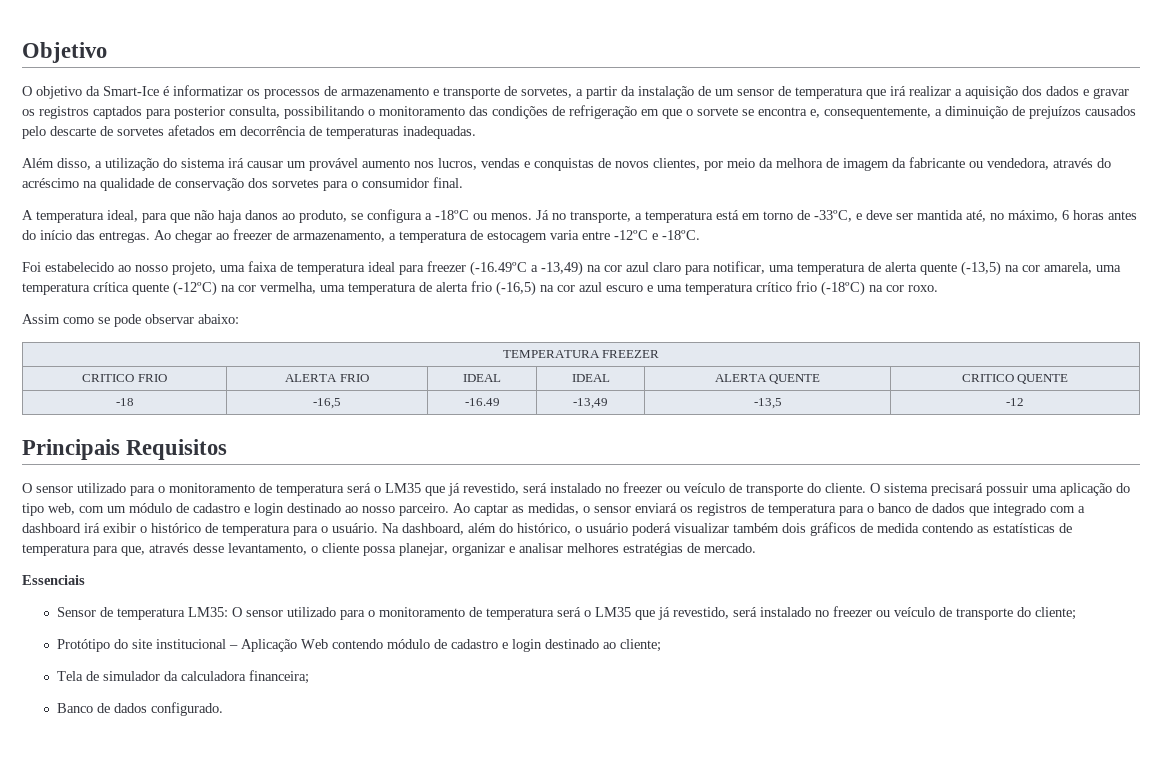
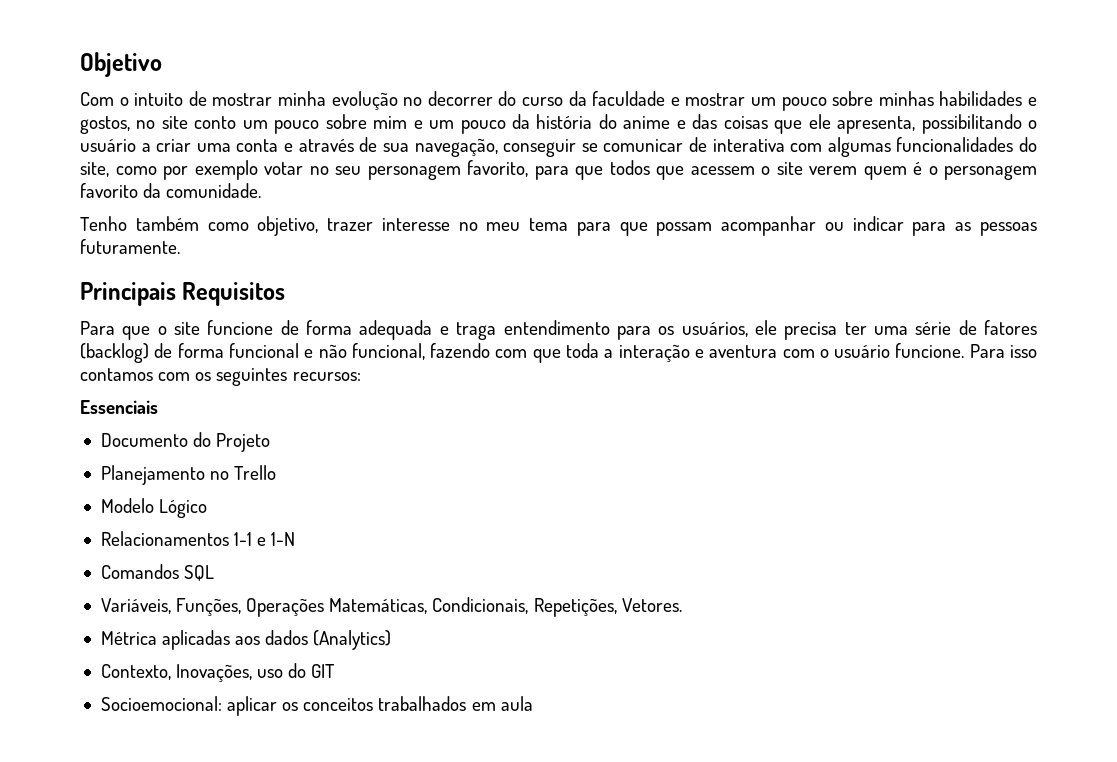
[22,85,1129,99] [22,105,1136,119] [22,125,476,139] [22,157,1111,171] [22,177,463,191] [22,209,1137,223] [22,229,700,243] [22,261,1121,276] [22,281,938,296] [22,314,239,327] [502,350,660,358] [82,374,167,382] [285,374,369,382] [463,374,501,382] [571,374,610,382] [714,374,821,384] [961,374,1069,384] [115,398,134,406] [313,398,341,409] [464,398,500,406] [573,398,608,409] [753,398,782,409] [1006,398,1024,406] [22,439,228,460] [22,482,1130,496] [22,503,1085,516] [22,522,1072,536] [22,543,756,556] [22,575,85,585] [57,606,1077,620] [57,639,662,652] [57,670,310,684] [57,702,224,716] O objetivo da Smart-Ice é informatizar os processos de armazenamento e transporte de sorvetes, a partir da instalação de um sensor de temperatura que irá realizar a aquisição dos dados e gravar os registros captados para posterior consulta, possibilitando o monitoramento das condições de refrigeração em que o sorvete se encontra e, consequentemente, a diminuição de prejuízos causados pelo descarte de sorvetes afetados em decorrência de temperaturas inadequadas. // Além disso, a utilização do sistema irá causar um provável aumento nos lucros, vendas e conquistas de novos clientes, por meio da melhora de imagem da fabricante ou vendedora, através do acréscimo na qualidade de conservação dos sorvetes para o consumidor final. // A temperatura ideal, para que não haja danos ao produto, se configura a -18ºC ou menos. Já no transporte, a temperatura está em torno de -33ºC, e deve ser mantida até, no máximo, 6 horas antes do início das entregas. Ao chegar ao freezer de armazenamento, a temperatura de estocagem varia entre -12ºC e -18ºC. // Foi estabelecido ao nosso projeto, uma faixa de temperatura ideal para freezer (-16.49ºC a -13,49) na cor azul claro para notificar, uma temperatura de alerta quente (-13,5) na cor amarela, uma temperatura crítica quente (-12ºC) na cor vermelha, uma temperatura de alerta frio (-16,5) na cor azul escuro e uma temperatura crítico frio (-18ºC) na cor roxo. // Assim como se pode observar abaixo: // TEMPERATURA FREEZER // CRITICO FRIO | ALERTA FRIO | IDEAL | IDEAL | ALERTA QUENTE | CRITICO QUENTE // -18 | -16,5 | -16.49 | -13,49 | -13,5 | -12 // Principais Requisitos // O sensor utilizado para o monitoramento de temperatura será o LM35 que já revestido, será instalado no freezer ou veículo de transporte do cliente. O sistema precisará possuir uma aplicação do tipo web, com um módulo de cadastro e login destinado ao nosso parceiro. Ao captar as medidas, o sensor enviará os registros de temperatura para o banco de dados que integrado com a dashboard irá exibir o histórico de temperatura para o usuário. Na dashboard, além do histórico, o usuário poderá visualizar também dois gráficos de medida contendo as estatísticas de temperatura para que, através desse levantamento, o cliente possa planejar, organizar e analisar melhores estratégias de mercado. // Essenciais // Sensor de temperatura LM35: O sensor utilizado para o monitoramento de temperatura será o LM35 que já revestido, será instalado no freezer ou veículo de transporte do cliente; // Protótipo do site institucional – Aplicação Web contendo módulo de cadastro e login destinado ao cliente; // Tela de simulador da calculadora financeira; // Banco de dados configurado. -> [80,91,1038,111] [80,114,1038,134] [80,137,1037,157] [80,160,1037,180] [80,183,262,198] [80,216,1037,236] [80,239,180,254] [80,282,286,306] [80,320,1038,340] [80,343,1037,363] [80,368,361,386] [80,400,158,414] [100,432,271,452] [100,465,277,485] [100,498,208,518] [100,531,296,546] [100,564,215,581] [100,597,682,617] [100,630,392,650] [100,663,336,682] [100,696,533,716] Com o intuito de mostrar minha evolução no decorrer do curso da faculdade e mostrar um pouco sobre minhas habilidades e gostos, no site conto um pouco sobre mim e um pouco da história do anime e das coisas que ele apresenta, possibilitando o usuário a criar uma conta e através de sua navegação, conseguir se comunicar de interativa com algumas funcionalidades do site, como por exemplo votar no seu personagem favorito, para que todos que acessem o site verem quem é o personagem favorito da comunidade. // Tenho também como objetivo, trazer interesse no meu tema para que possam acompanhar ou indicar para as pessoas futuramente. // Principais Requisitos // Para que o site funcione de forma adequada e traga entendimento para os usuários, ele precisa ter uma série de fatores (backlog) de forma funcional e não funcional, fazendo com que toda a interação e aventura com o usuário funcione. Para isso contamos com os seguintes recursos: // Essenciais // Documento do Projeto // Planejamento no Trello // Modelo Lógico // Relacionamentos 1-1 e 1-N // Comandos SQL // Variáveis, Funções, Operações Matemáticas, Condicionais, Repetições, Vetores. // Métrica aplicadas aos dados (Analytics) // Contexto, Inovações, uso do GIT // Socioemocional: aplicar os conceitos trabalhados em aula

